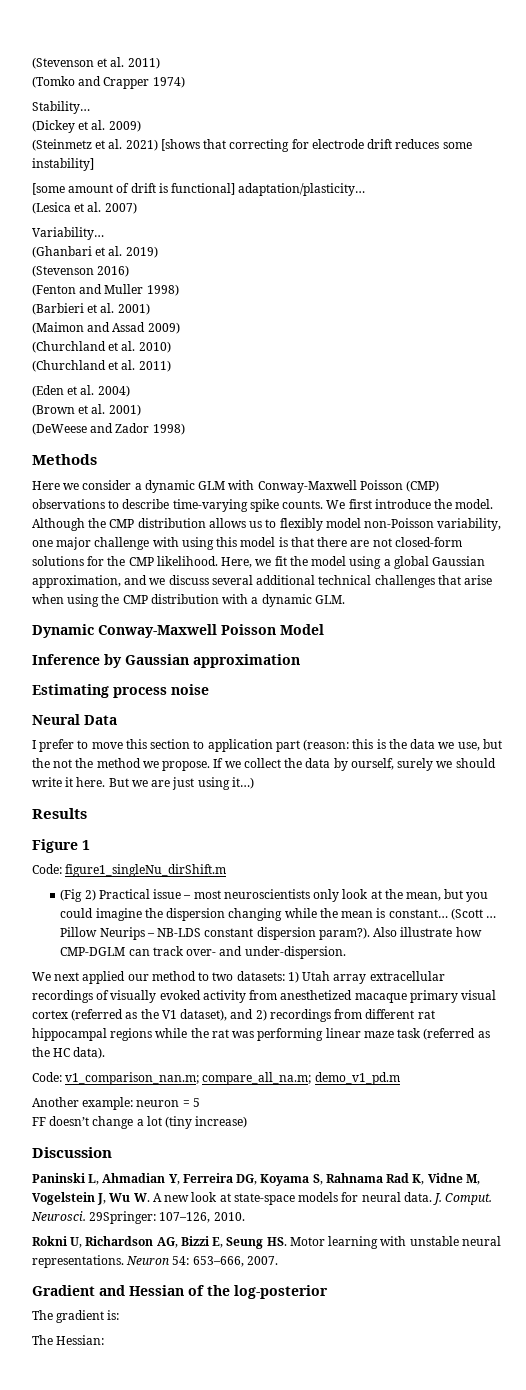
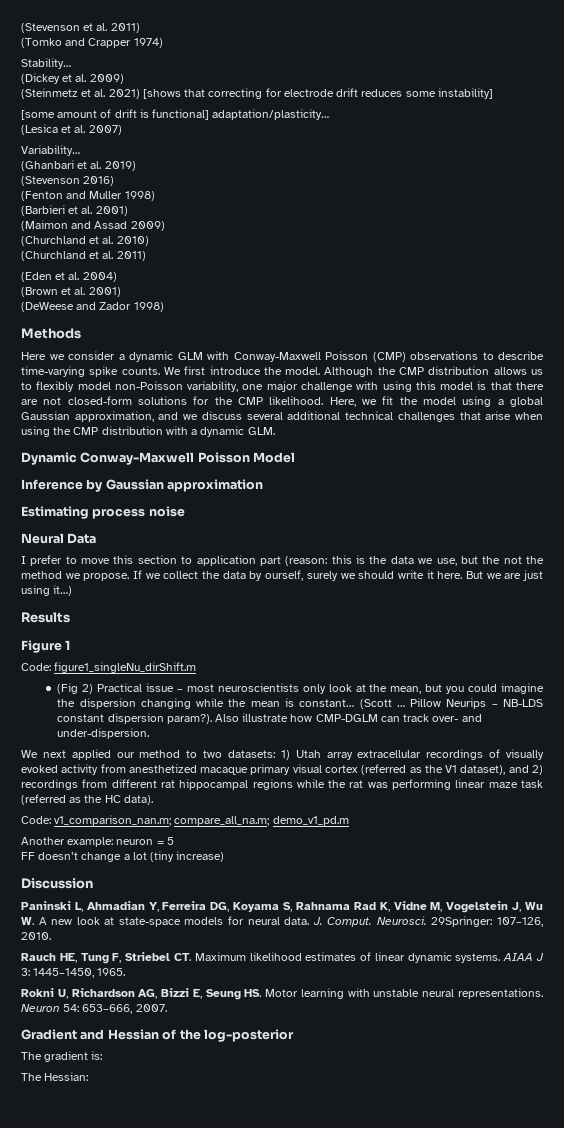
(245, 1216) none -> [21,952,544,964] [21,968,126,978] // Rauch HE, Tung F, Striebel CT. Maximum likelihood estimates of linear dynamic systems. AIAA J 3: 1445–1450, 1965.

